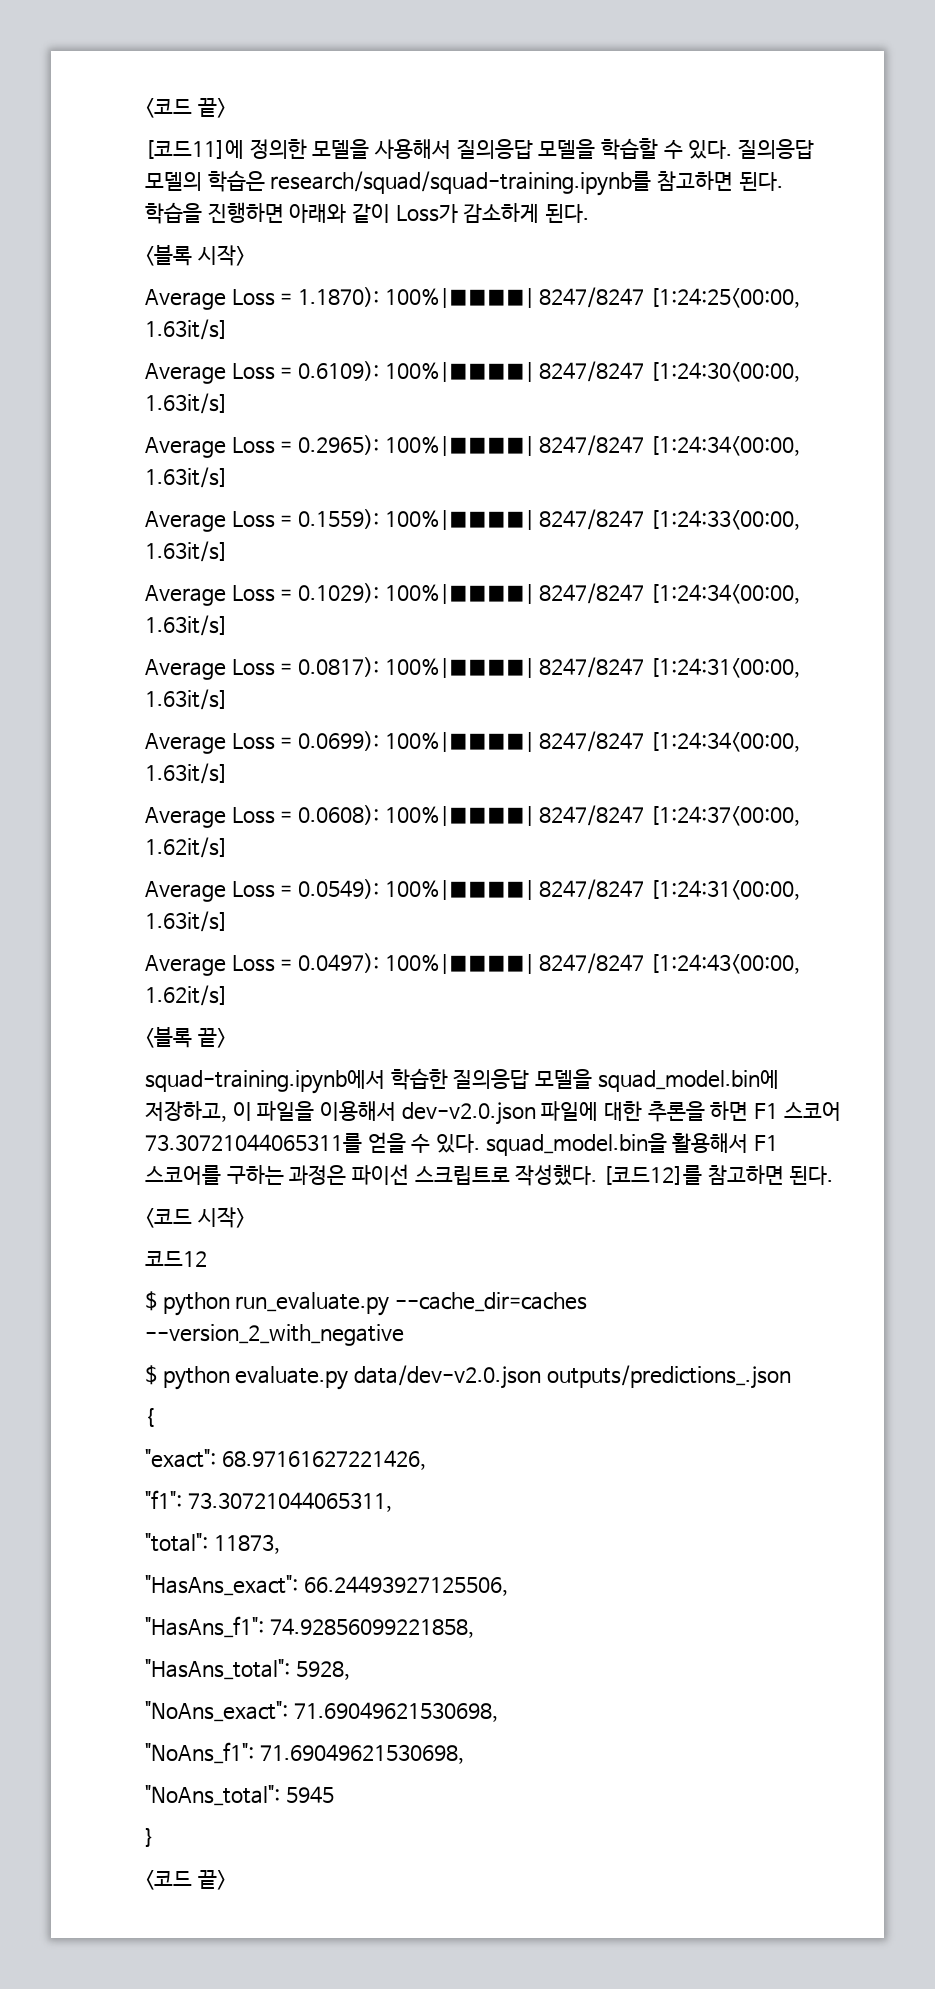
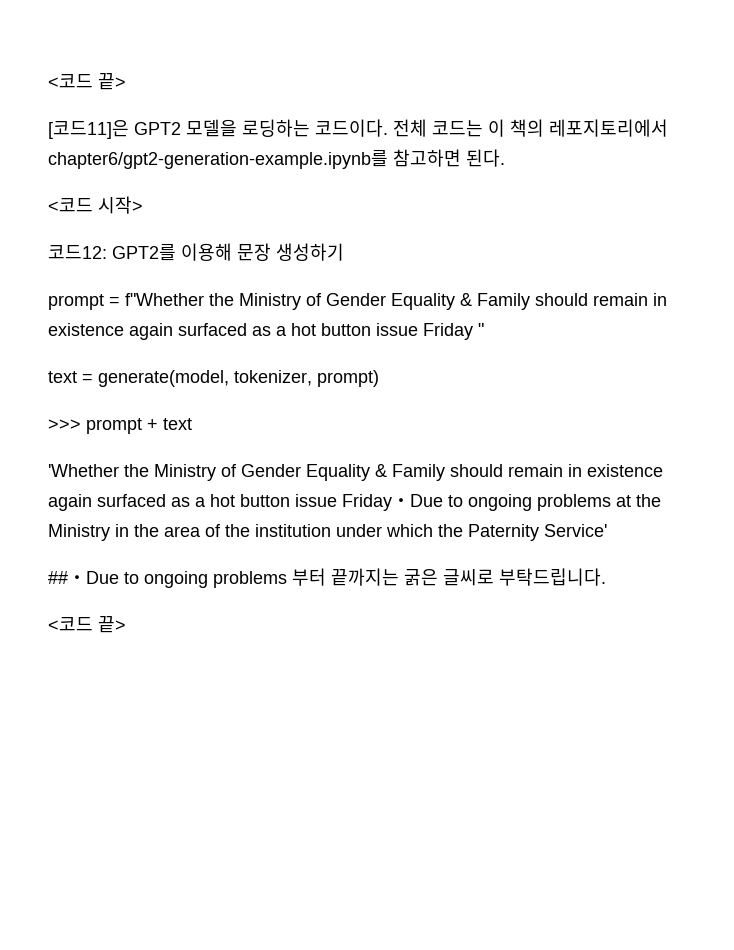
[145,138,815,160] [145,170,783,196] [145,202,590,224] [145,244,245,266] [145,287,801,310] [145,319,228,340] [145,361,801,384] [145,393,228,414] [145,435,801,458] [145,467,228,488] [145,509,801,532] [145,541,228,562] [145,583,801,606] [145,615,228,636] [145,657,801,680] [145,689,228,710] [145,731,801,754] [145,763,228,784] [145,805,801,828] [145,837,228,858] [145,879,801,902] [145,911,228,932] [145,953,801,976] [145,985,228,1006] [145,1026,226,1048] [145,1068,779,1094] [145,1101,841,1125] [145,1132,779,1156] [145,1164,834,1186] [145,1207,245,1228] [145,1251,207,1267] [145,1291,587,1316] [145,1324,404,1346] [145,1365,791,1390] [145,1408,154,1427] [145,1449,426,1470] [145,1490,392,1512] [145,1533,280,1554] [145,1575,508,1596] [145,1616,474,1638] [145,1659,350,1680] [145,1701,498,1722] [145,1742,464,1764] [145,1785,334,1806] [145,1828,154,1847] [코드11]에 정의한 모델을 사용해서 질의응답 모델을 학습할 수 있다. 질의응답 모델의 학습은 research/squad/squad-training.ipynb를 참고하면 된다. 학습을 진행하면 아래와 같이 Loss가 감소하게 된다. // <블록 시작> // Average Loss = 1.1870): 100%|████| 8247/8247 [1:24:25<00:00, 1.63it/s] // Average Loss = 0.6109): 100%|████| 8247/8247 [1:24:30<00:00, 1.63it/s] // Average Loss = 0.2965): 100%|████| 8247/8247 [1:24:34<00:00, 1.63it/s] // Average Loss = 0.1559): 100%|████| 8247/8247 [1:24:33<00:00, 1.63it/s] // Average Loss = 0.1029): 100%|████| 8247/8247 [1:24:34<00:00, 1.63it/s] // Average Loss = 0.0817): 100%|████| 8247/8247 [1:24:31<00:00, 1.63it/s] // Average Loss = 0.0699): 100%|████| 8247/8247 [1:24:34<00:00, 1.63it/s] // Average Loss = 0.0608): 100%|████| 8247/8247 [1:24:37<00:00, 1.62it/s] // Average Loss = 0.0549): 100%|████| 8247/8247 [1:24:31<00:00, 1.63it/s] // Average Loss = 0.0497): 100%|████| 8247/8247 [1:24:43<00:00, 1.62it/s] // <블록 끝> // squad-training.ipynb에서 학습한 질의응답 모델을 squad_model.bin에 저장하고, 이 파일을 이용해서 dev-v2.0.json 파일에 대한 추론을 하면 F1 스코어 73.30721044065311를 얻을 수 있다. squad_model.bin을 활용해서 F1 스코어를 구하는 과정은 파이선 스크립트로 작성했다. [코드12]를 참고하면 된다. // <코드 시작> // 코드12 // $ python run_evaluate.py --cache_dir=caches --version_2_with_negative // $ python evaluate.py data/dev-v2.0.json outputs/predictions_.json // { // "exact": 68.97161627221426, // "f1": 73.30721044065311, // "total": 11873, // "HasAns_exact": 66.24493927125506, // "HasAns_f1": 74.92856099221858, // "HasAns_total": 5928, // "NoAns_exact": 71.69049621530698, // "NoAns_f1": 71.69049621530698, // "NoAns_total": 5945 // } -> [48,119,668,139] [48,149,505,169] [48,196,143,214] [48,243,344,261] [48,293,667,310] [48,323,484,340] [48,370,379,387] [48,418,192,434] [48,464,663,481] [48,494,661,511] [48,524,607,541] [48,568,606,588] [코드11]은 GPT2 모델을 로딩하는 코드이다. 전체 코드는 이 책의 레포지토리에서 chapter6/gpt2-generation-example.ipynb를 참고하면 된다. // <코드 시작> // 코드12: GPT2를 이용해 문장 생성하기 // prompt = f"Whether the Ministry of Gender Equality & Family should remain in existence again surfaced as a hot button issue Friday " // text = generate(model, tokenizer, prompt) // >>> prompt + text // 'Whether the Ministry of Gender Equality & Family should remain in existence again surfaced as a hot button issue Friday・Due to ongoing problems at the Ministry in the area of the institution under which the Paternity Service' // ##・Due to ongoing problems 부터 끝까지는 굵은 글씨로 부탁드립니다.

